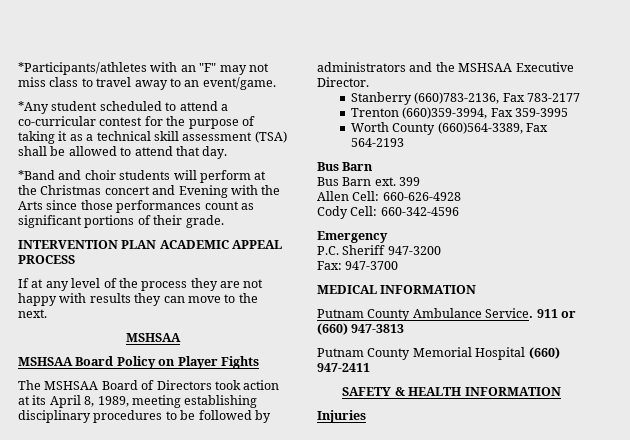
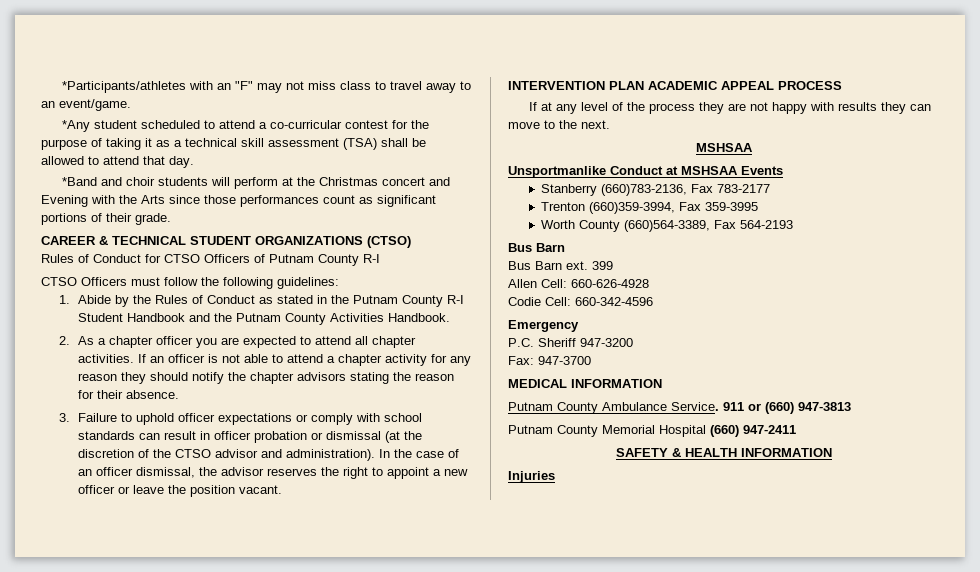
(224, 221) none -> [41,236,411,248] [41,254,380,266] [41,277,339,289] [59,295,464,307] [77,313,450,325] [59,336,416,348] [77,354,471,366] [77,372,454,384] [77,390,179,399] [59,413,422,425] [77,431,422,443] [77,449,459,461] [77,467,468,479] [77,485,282,497] // CAREER & TECHNICAL STUDENT ORGANIZATIONS (CTSO) // Rules of Conduct for CTSO Officers of Putnam County R-I // CTSO Officers must follow the following guidelines: // 1. Abide by the Rules of Conduct as stated in the Putnam County R-I Student Handbook and the Putnam County Activities Handbook. // 2. As a chapter officer you are expected to attend all chapter activities. If an officer is not able to attend a chapter activity for any reason they should notify the chapter advisors stating the reason for their absence. // 3. Failure to uphold officer expectations or comply with school standards can result in officer probation or dismissal (at the discretion of the CTSO advisor and administration). In the case of an officer dismissal, the advisor reserves the right to appoint a new officer or leave the position vacant.
[18,356,259,369] [18,380,280,390] [18,395,258,408] [18,410,271,423] [317,62,574,72] [317,77,369,87] MSHSAA Board Policy on Player Fights // The MSHSAA Board of Directors took action at its April 8, 1989, meeting establishing disciplinary procedures to be followed by administrators and the MSHSAA Executive Director. -> [508,166,783,178] Unsportmanlike Conduct at MSHSAA Events
[317,206,348,219] Cody -> [508,297,541,306] Codie

